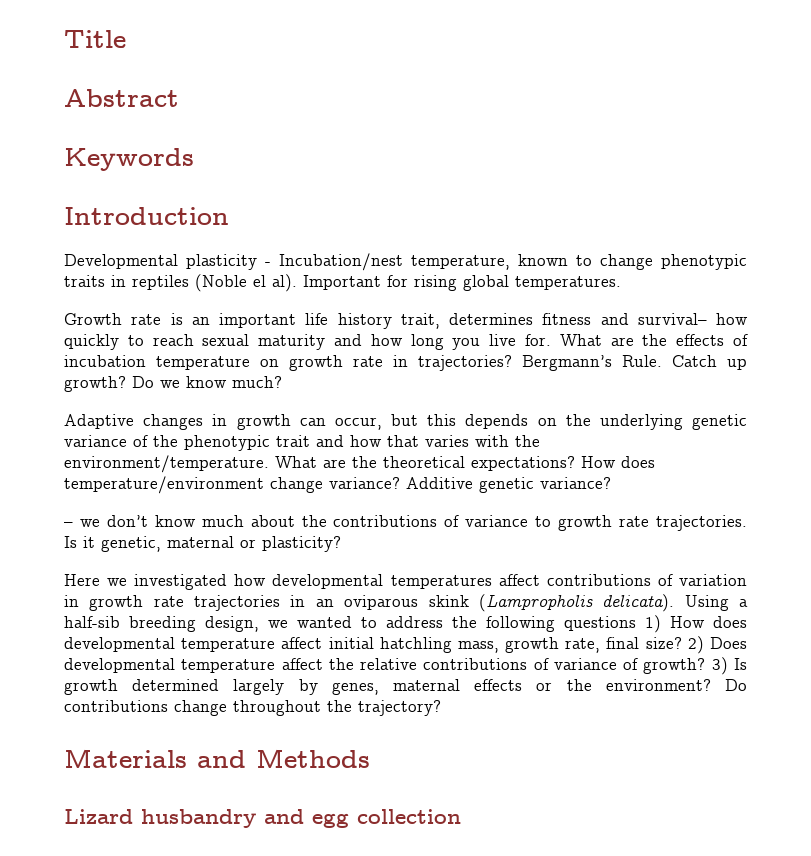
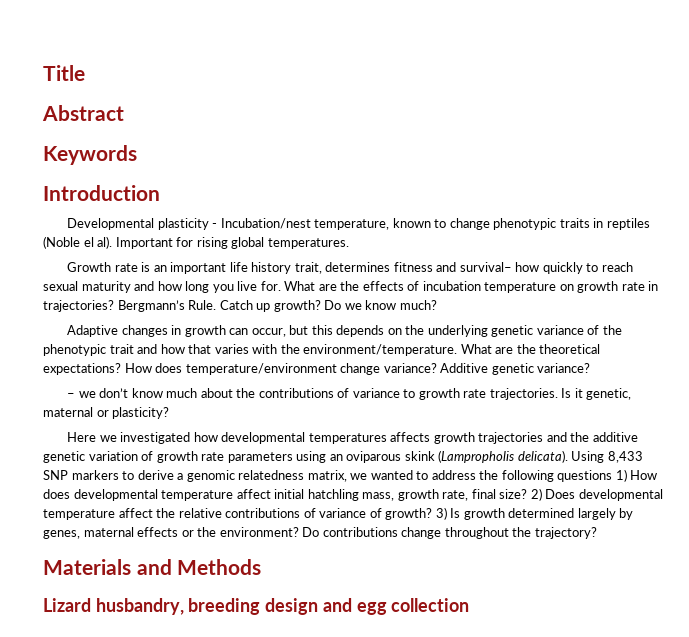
[498,574,747,586] [64,595,306,611] affect contributions of variation in growth rate trajectories in -> [390,432,638,444] [43,451,327,463] affects growth trajectories and the additive genetic variation of growth rate parameters using
[739,599,749,607] [64,616,259,632] a half-sib breeding design, -> [607,451,643,463] [43,470,347,482] 8,433 SNP markers to derive a genomic relatedness matrix,
[141,809,256,828] husbandry -> [95,598,319,615] husbandry, breeding design

